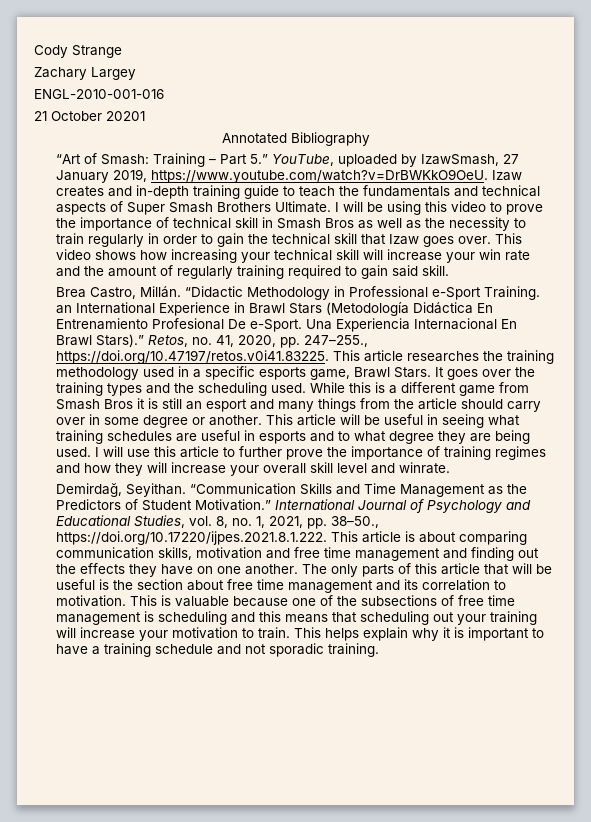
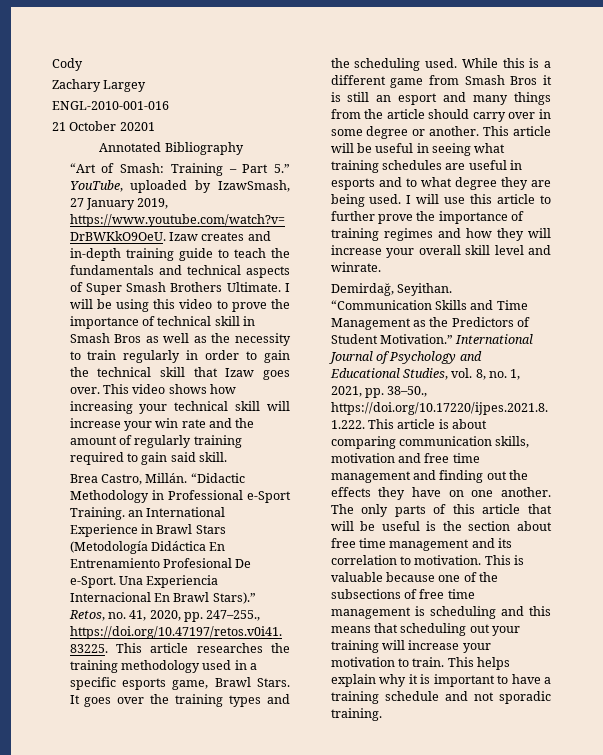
[72,45,122,58] Strange -> (83, 64) none

